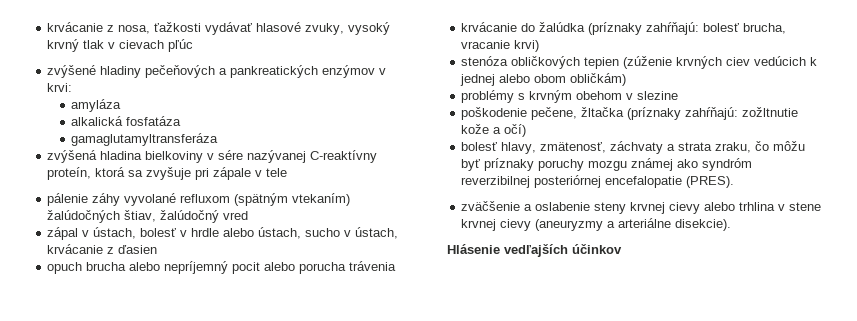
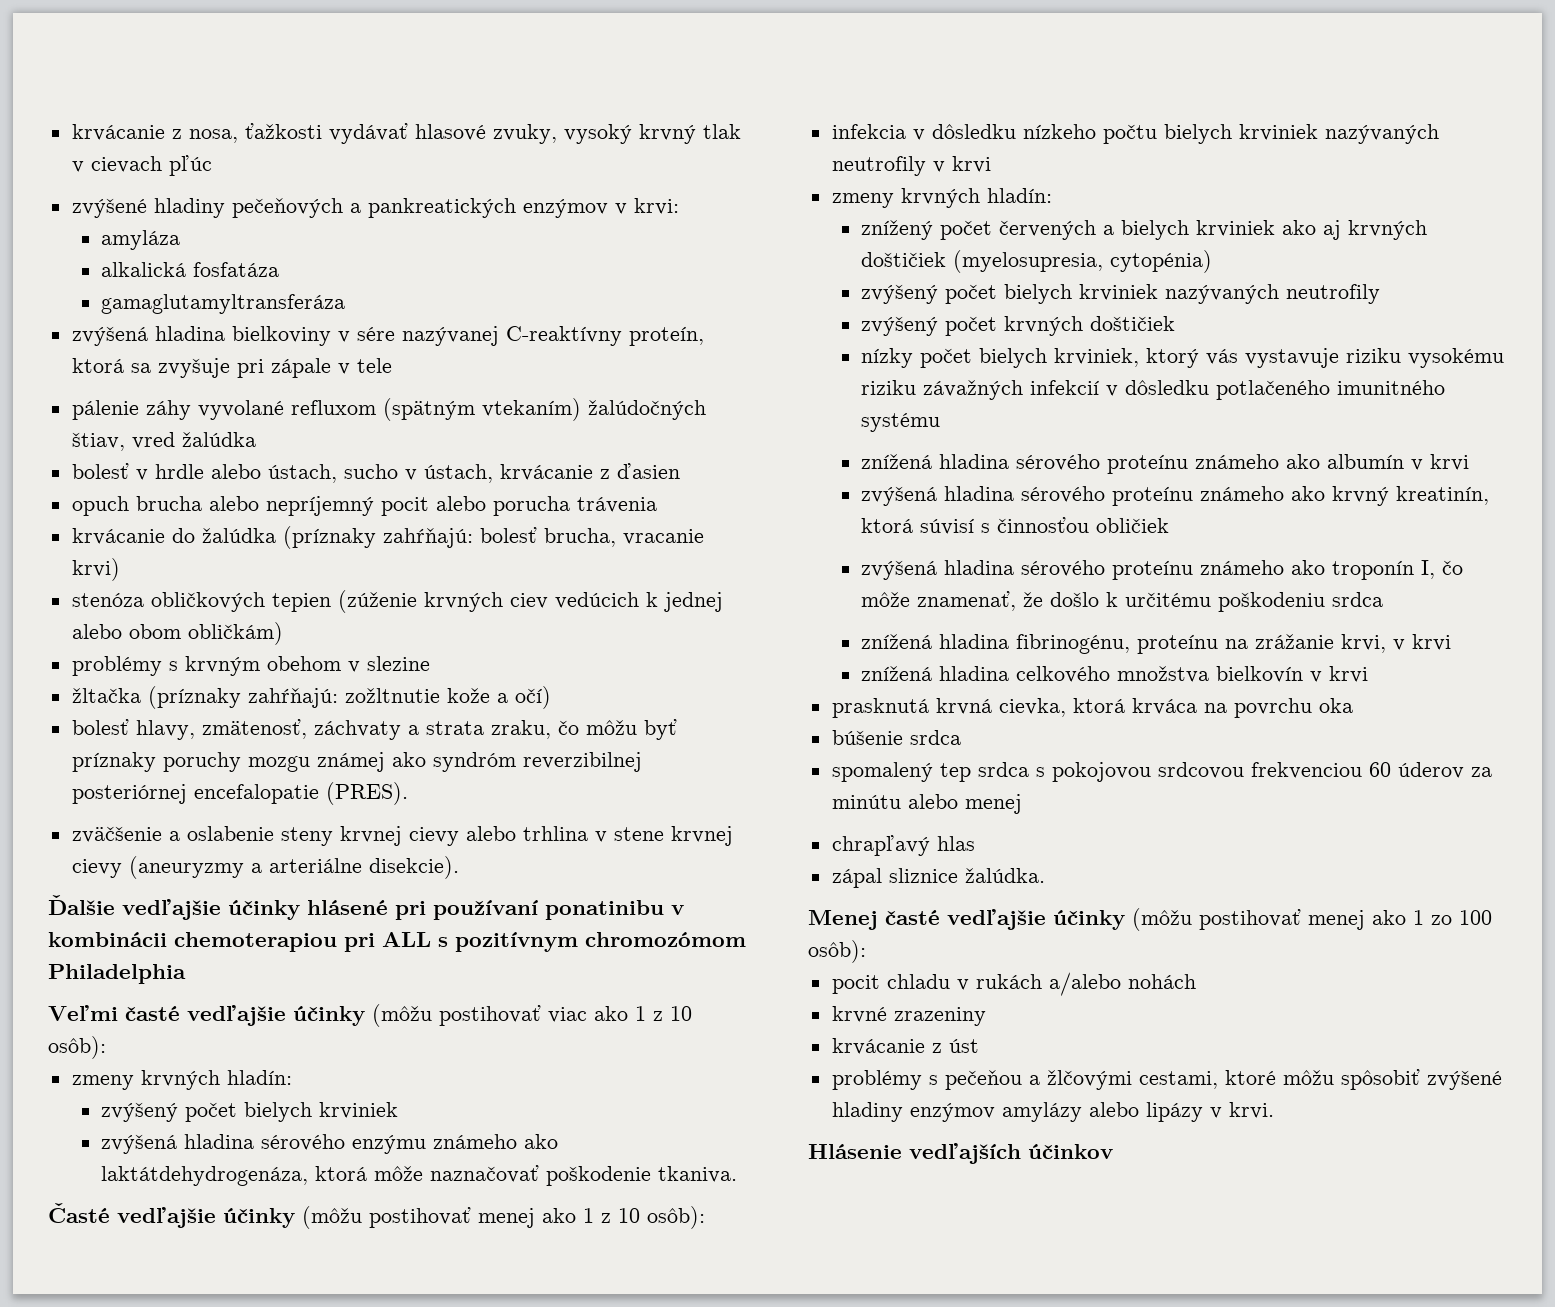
[160,210,220,223] žalúdočný -> (125, 441) none
[47,227,137,240] // zápal v ústach, -> [181,432,256,447] žalúdka //
[461,107,578,120] poškodenie pečene, -> (430, 663) none
(732, 225) none -> [48,895,684,920] [48,932,746,952] [48,964,186,984] [48,1004,692,1027] [48,1036,106,1059] [71,1070,292,1090] [101,1102,399,1122] [101,1134,559,1154] [101,1165,738,1186] [48,1203,705,1229] [831,124,1439,144] [831,156,991,176] [831,188,1052,208] [861,220,1428,240] [861,250,1213,273] [861,284,1381,304] [861,316,1176,336] [861,348,1505,368] [861,380,1446,400] [861,413,941,432] [861,454,1470,474] [861,486,1490,506] [861,517,1170,535] [861,560,1464,580] [861,591,1384,612] [861,634,1452,654] [861,666,1369,683] [831,698,1353,718] [831,730,961,745] [831,762,1492,782] [831,794,1022,814] [831,835,975,856] [831,868,1045,888] [808,908,1492,931] [808,940,866,963] [831,972,1196,996] [831,1006,986,1026] [831,1038,979,1055] [831,1069,1502,1090] [831,1102,1274,1122] // Ďalšie vedľajšie účinky hlásené pri používaní ponatinibu v kombinácii chemoterapiou pri ALL s pozitívnym chromozómom Philadelphia // Veľmi časté vedľajšie účinky (môžu postihovať viac ako 1 z 10 osôb): // zmeny krvných hladín: // zvýšený počet bielych krviniek // zvýšená hladina sérového enzýmu známeho ako laktátdehydrogenáza, ktorá môže naznačovať poškodenie tkaniva. // Časté vedľajšie účinky (môžu postihovať menej ako 1 z 10 osôb): // infekcia v dôsledku nízkeho počtu bielych krviniek nazývaných neutrofily v krvi // zmeny krvných hladín: // znížený počet červených a bielych krviniek ako aj krvných doštičiek (myelosupresia, cytopénia) // zvýšený počet bielych krviniek nazývaných neutrofily // zvýšený počet krvných doštičiek // nízky počet bielych krviniek, ktorý vás vystavuje riziku vysokému riziku závažných infekcií v dôsledku potlačeného imunitného systému // znížená hladina sérového proteínu známeho ako albumín v krvi // zvýšená hladina sérového proteínu známeho ako krvný kreatinín, ktorá súvisí s činnosťou obličiek // zvýšená hladina sérového proteínu známeho ako troponín I, čo môže znamenať, že došlo k určitému poškodeniu srdca // znížená hladina fibrinogénu, proteínu na zrážanie krvi, v krvi // znížená hladina celkového množstva bielkovín v krvi // prasknutá krvná cievka, ktorá krváca na povrchu oka // búšenie srdca // spomalený tep srdca s pokojovou srdcovou frekvenciou 60 úderov za minútu alebo menej // chrapľavý hlas // zápal sliznice žalúdka. // Menej časté vedľajšie účinky (môžu postihovať menej ako 1 zo 100 osôb): // pocit chladu v rukách a/alebo nohách // krvné zrazeniny // krvácanie z úst // problémy s pečeňou a žlčovými cestami, ktoré môžu spôsobiť zvýšené hladiny enzýmov amylázy alebo lipázy v krvi.

